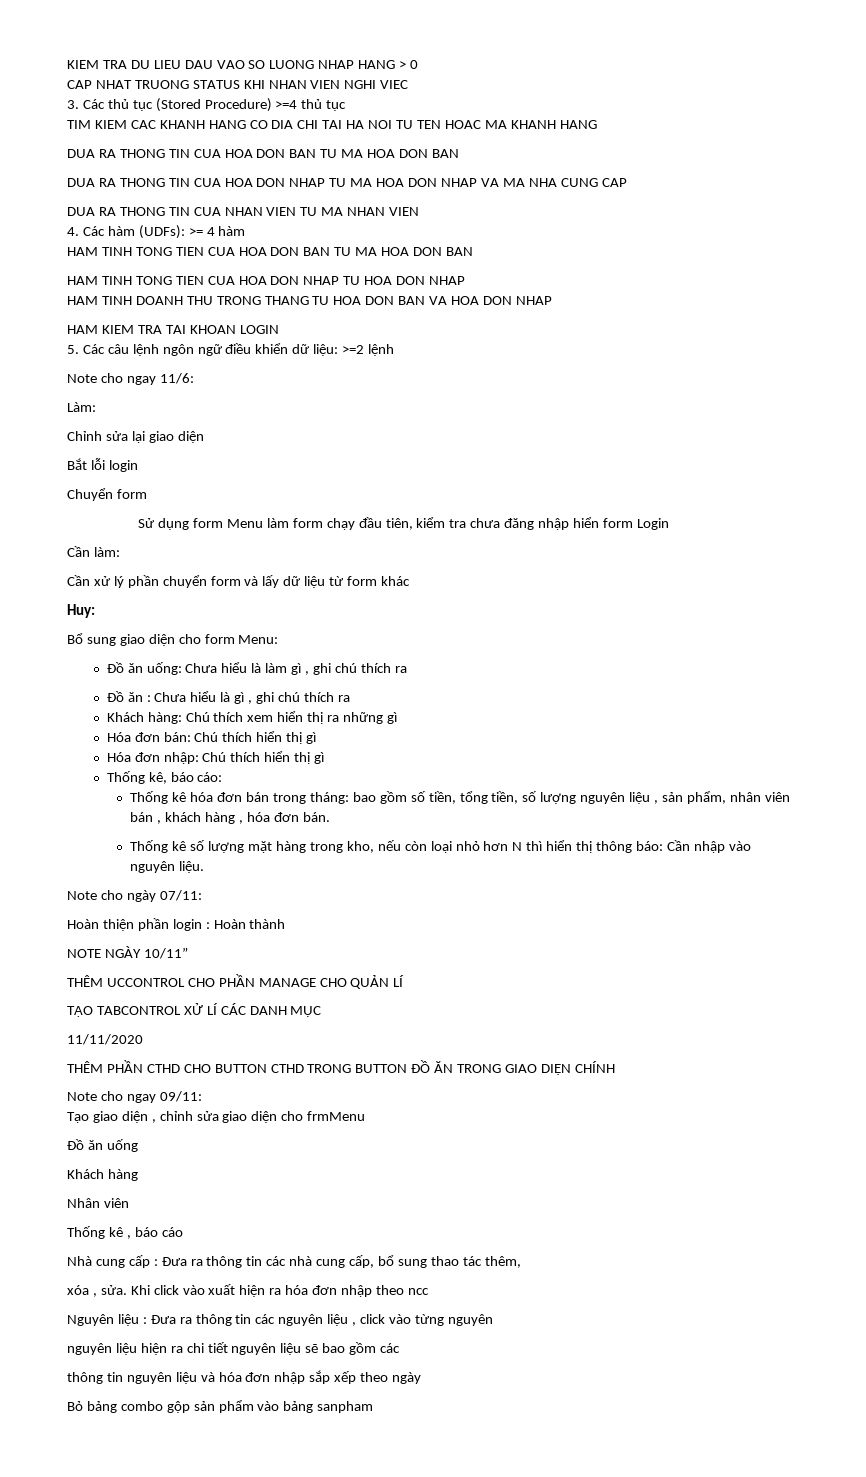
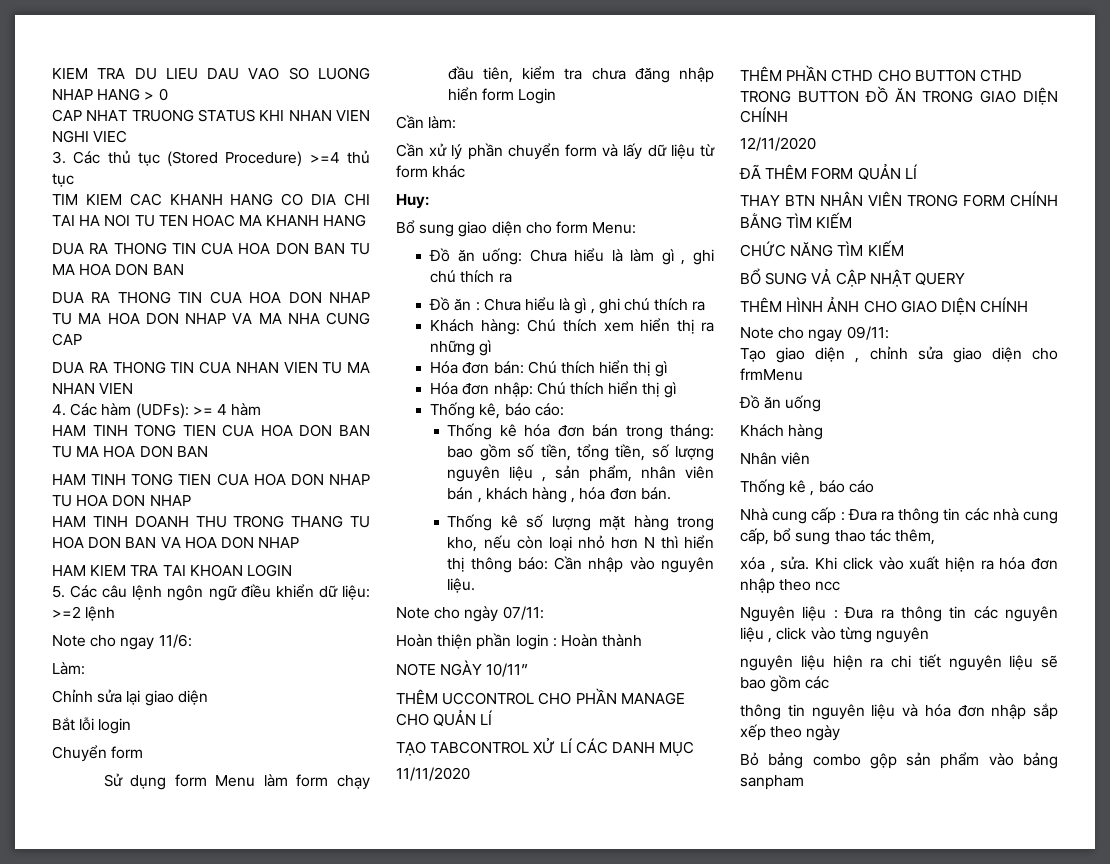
(615, 1067) none -> [740,137,816,151] [739,163,918,181] [740,191,1058,207] [740,212,853,229] [740,240,904,257] [740,268,965,287] [740,296,1029,315] // 12/11/2020 // ĐÃ THÊM FORM QUẢN LÍ // THAY BTN NHÂN VIÊN TRONG FORM CHÍNH BẰNG TÌM KIẾM // CHỨC NĂNG TÌM KIẾM // BỔ SUNG VẢ CẬP NHẬT QUERY // THÊM HÌNH ẢNH CHO GIAO DIỆN CHÍNH

